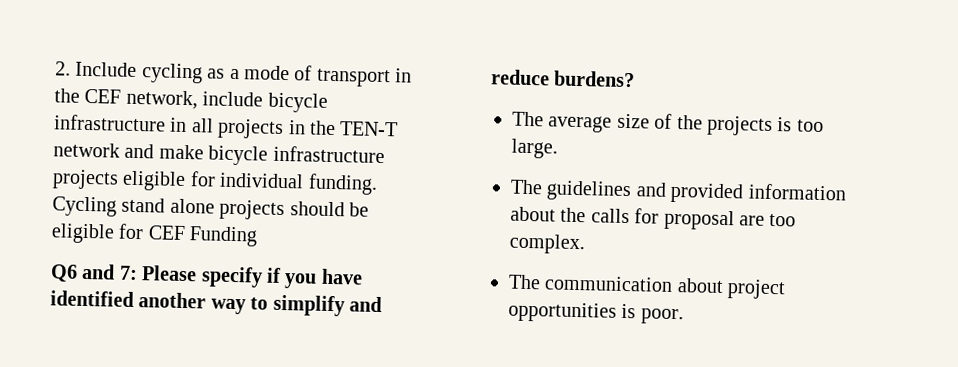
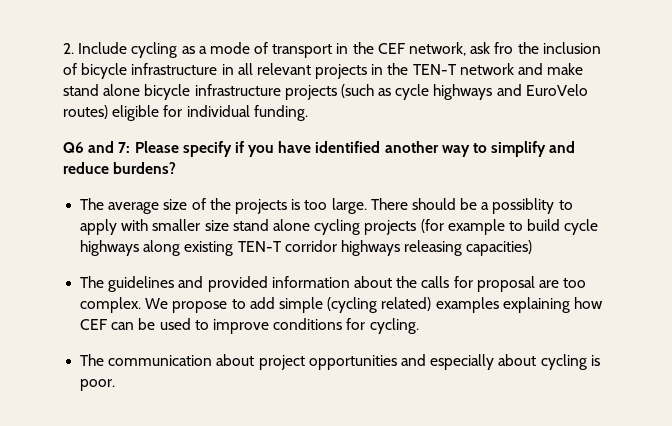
[202,91,264,107] include -> [470,42,601,54] [63,63,77,75] ask fro the inclusion of
(214, 125) none -> [256,63,311,75] relevant
(204, 152) none -> [63,84,141,96] stand alone
[122,170,378,195] [52,196,369,221] [51,223,259,247] eligible for individual funding. Cycling stand alone projects should be eligible for CEF Funding -> [340,84,588,100] [63,105,308,121] (such as cycle highways and EuroVelo routes) eligible for individual funding.
(558, 148) none -> [370,198,573,214] [80,219,599,235] [80,240,533,256] There should be a possiblity to apply with smaller size stand alone cycling projects (for example to build cycle highways along existing TEN-T corridor highways releasing capacities)
(585, 244) none -> [145,297,603,313] [80,318,419,334] We propose to add simple (cycling related) examples explaining how CEF can be used to improve conditions for cycling.
(617, 312) none -> [400,354,587,370] and especially about cycling

